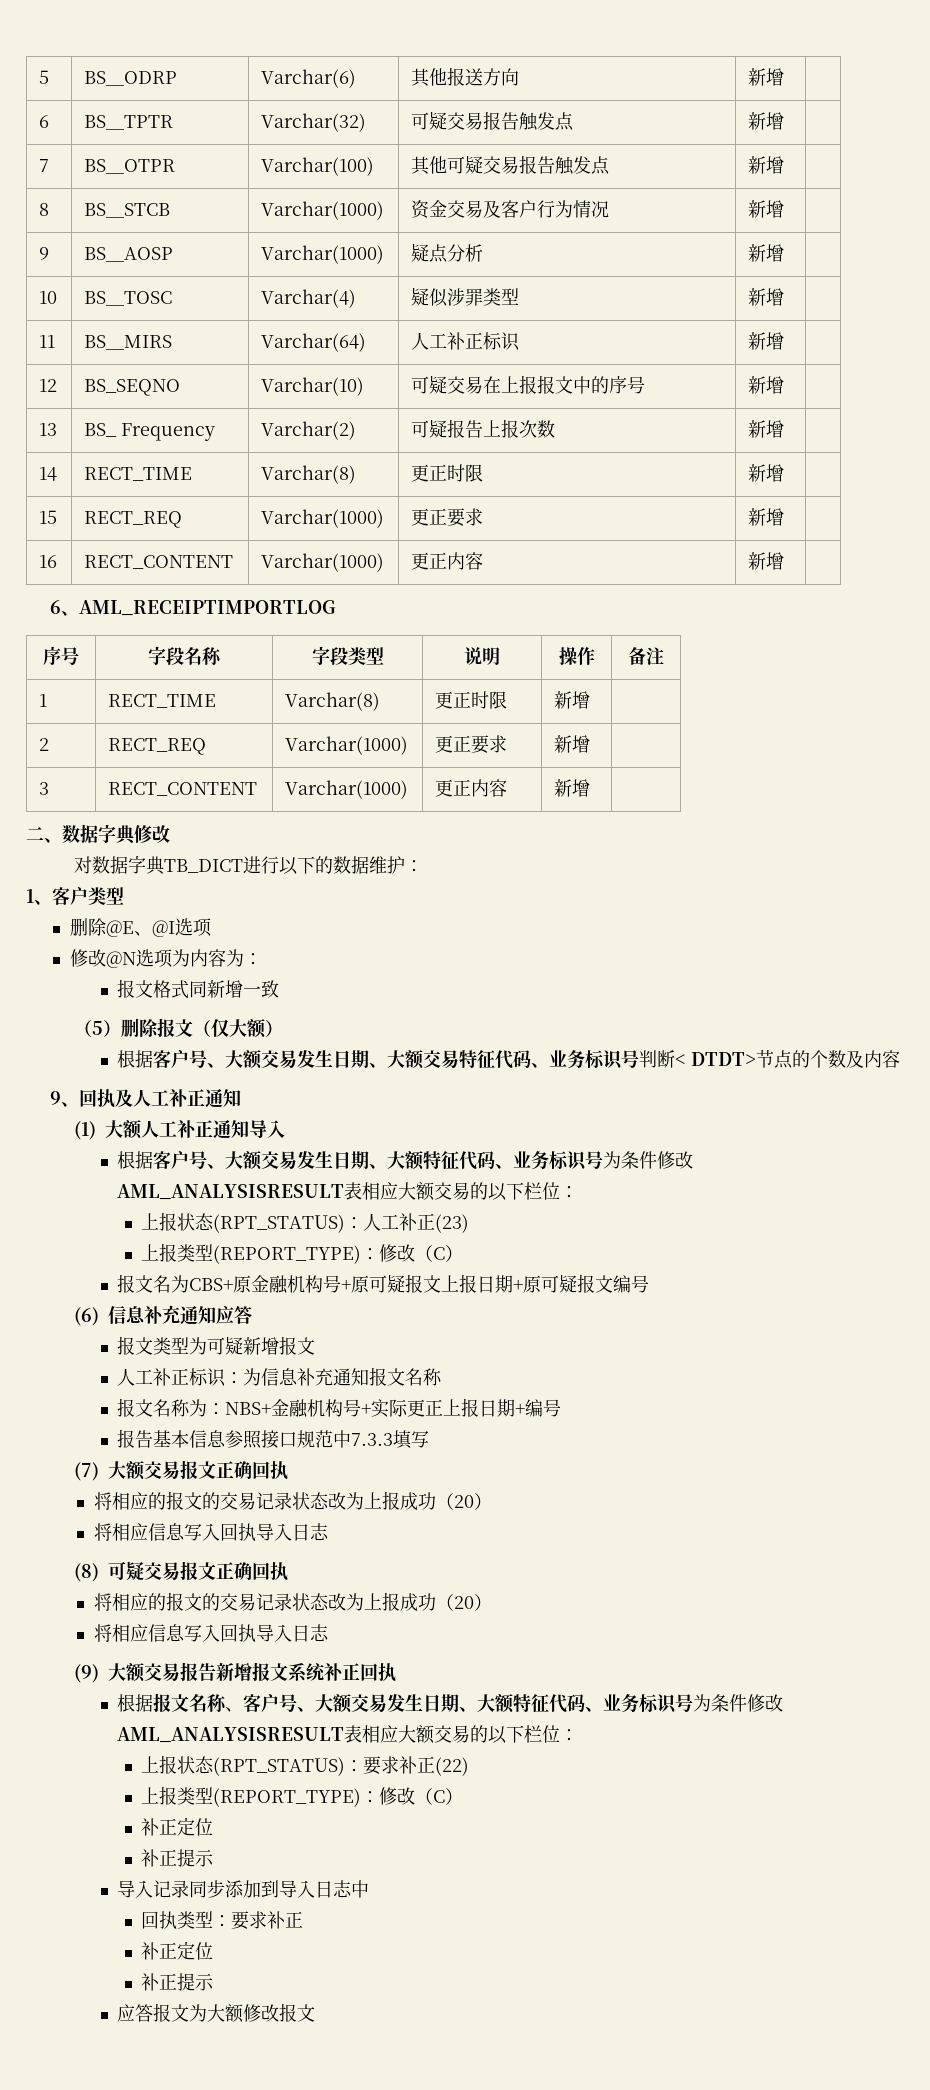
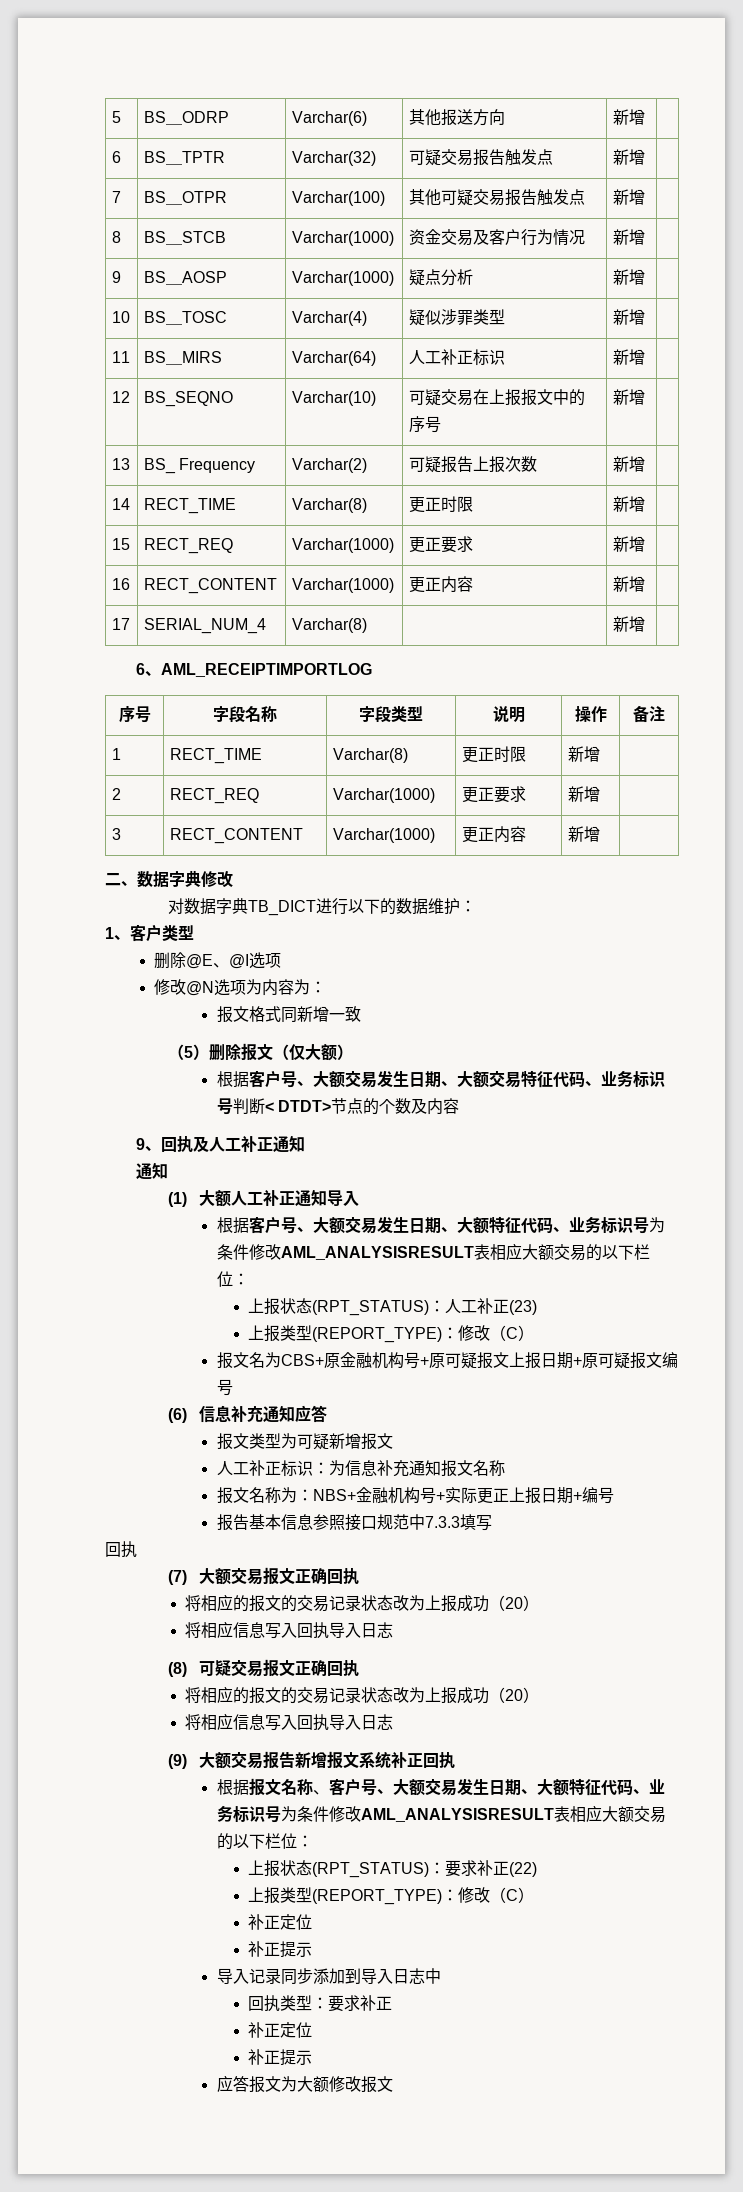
(785, 561) none -> [111,618,130,630] [143,618,266,634] [291,618,367,633] [612,616,645,632] // 17 | SERIAL_NUM_4 | Varchar(8) | | 新增 |
(241, 1098) none -> [136,1162,169,1180] // 通知
(430, 1439) none -> [105,1541,137,1558] // 回执

